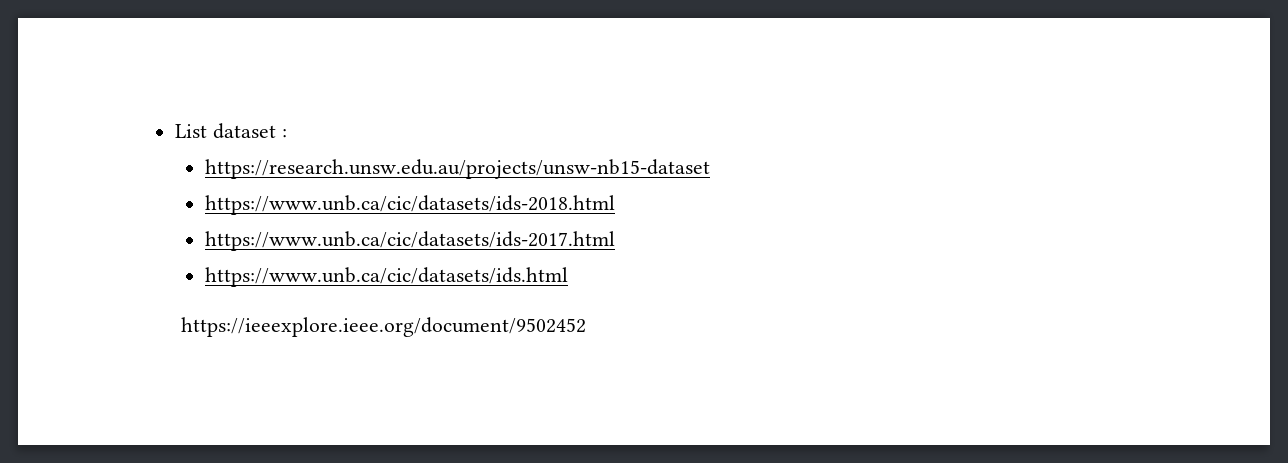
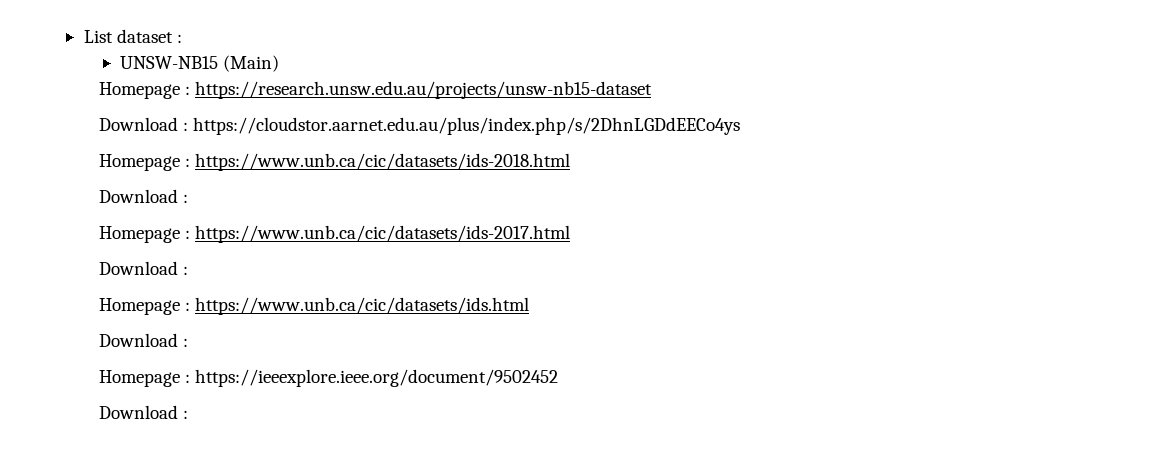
[204,159,710,179] [204,195,615,215] [204,231,615,251] [204,267,568,287] https://research.unsw.edu.au/projects/unsw-nb15-dataset // https://www.unb.ca/cic/datasets/ids-2018.html // https://www.unb.ca/cic/datasets/ids-2017.html // https://www.unb.ca/cic/datasets/ids.html // -> [120,55,280,72] [99,81,653,99] [99,117,741,135] [99,153,571,171] [99,189,189,203] [99,225,571,243] [99,261,189,275] [99,297,530,315] [99,333,189,347] [99,370,191,387] UNSW-NB15 (Main) // Homepage : https://research.unsw.edu.au/projects/unsw-nb15-dataset // Download : https://cloudstor.aarnet.edu.au/plus/index.php/s/2DhnLGDdEECo4ys // Homepage : https://www.unb.ca/cic/datasets/ids-2018.html // Download : // Homepage : https://www.unb.ca/cic/datasets/ids-2017.html // Download : // Homepage : https://www.unb.ca/cic/datasets/ids.html // Download : // Homepage :
(587, 327) none -> [99,405,189,419] // Download :

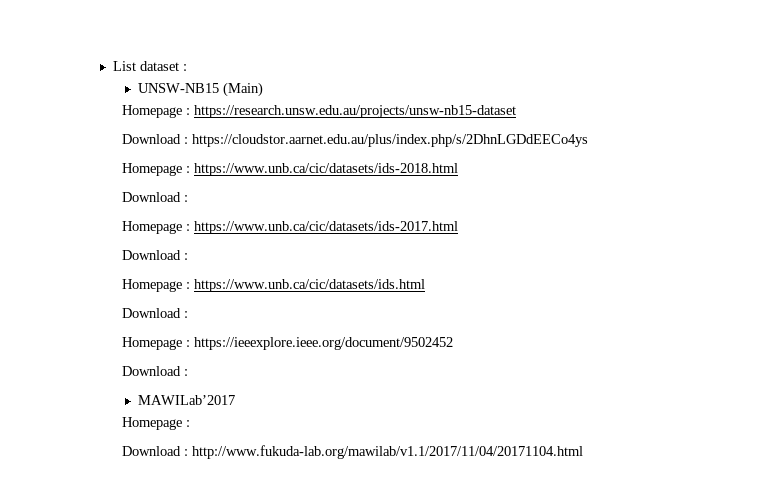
(189, 414) none -> [138,395,236,405] [122,417,191,430] [122,445,584,459] // MAWILab’2017 // Homepage : // Download : http://www.fukuda-lab.org/mawilab/v1.1/2017/11/04/20171104.html

